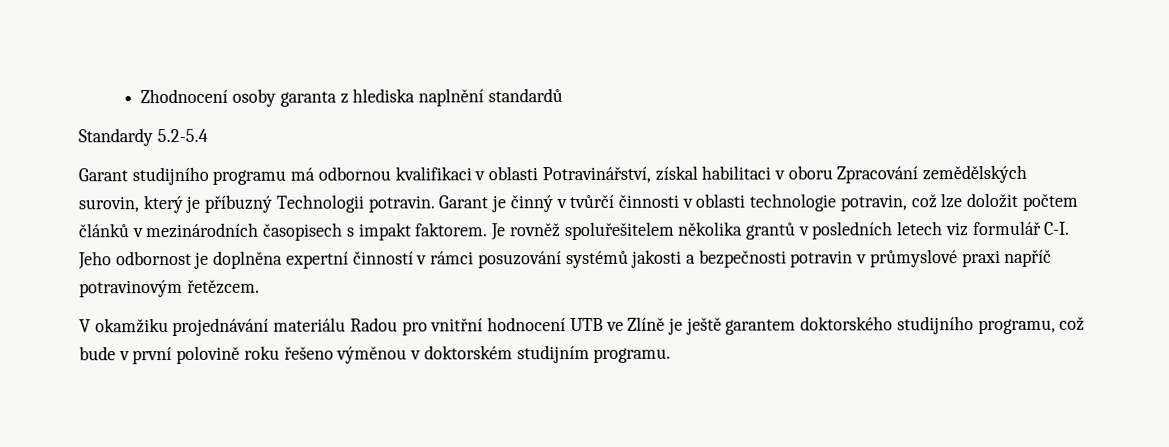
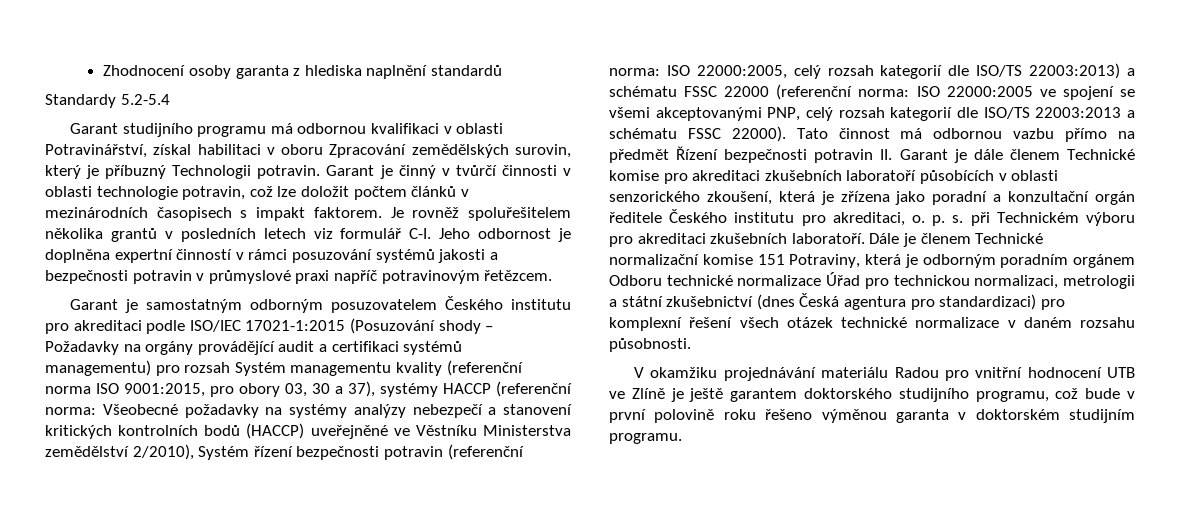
(260, 286) none -> [70,296,571,313] [45,318,494,334] [45,341,463,355] [45,360,523,376] [45,381,572,397] [45,404,572,418] [45,423,572,439] [45,444,524,460] [609,63,1135,79] [609,84,1135,100] [609,107,1135,121] [609,126,1135,142] [609,146,1135,163] [609,170,1059,184] [609,191,1135,205] [609,209,1135,226] [609,233,1044,247] [609,254,1135,268] [609,272,1135,289] [609,293,1065,310] [609,317,1135,331] [609,338,691,352] // Garant je samostatným odborným posuzovatelem Českého institutu pro akreditaci podle ISO/IEC 17021-1:2015 (Posuzování shody – Požadavky na orgány provádějící audit a certifikaci systémů managementu) pro rozsah Systém managementu kvality (referenční norma ISO 9001:2015, pro obory 03, 30 a 37), systémy HACCP (referenční norma: Všeobecné požadavky na systémy analýzy nebezpečí a stanovení kritických kontrolních bodů (HACCP) uveřejněné ve Věstníku Ministerstva zemědělství 2/2010), Systém řízení bezpečnosti potravin (referenční norma: ISO 22000:2005, celý rozsah kategorií dle ISO/TS 22003:2013) a schématu FSSC 22000 (referenční norma: ISO 22000:2005 ve spojení se všemi akceptovanými PNP, celý rozsah kategorií dle ISO/TS 22003:2013 a schématu FSSC 22000). Tato činnost má odbornou vazbu přímo na předmět Řízení bezpečnosti potravin II. Garant je dále členem Technické komise pro akreditaci zkušebních laboratoří působících v oblasti senzorického zkoušení, která je zřízena jako poradní a konzultační orgán ředitele Českého institutu pro akreditaci, o. p. s. při Technickém výboru pro akreditaci zkušebních laboratoří. Dále je členem Technické normalizační komise 151 Potraviny, která je odborným poradním orgánem Odboru technické normalizace Úřad pro technickou normalizaci, metrologii a státní zkušebnictví (dnes Česká agentura pro standardizaci) pro komplexní řešení všech otázek technické normalizace v daném rozsahu působnosti.
(408, 355) none -> [895,409,949,423] garanta

